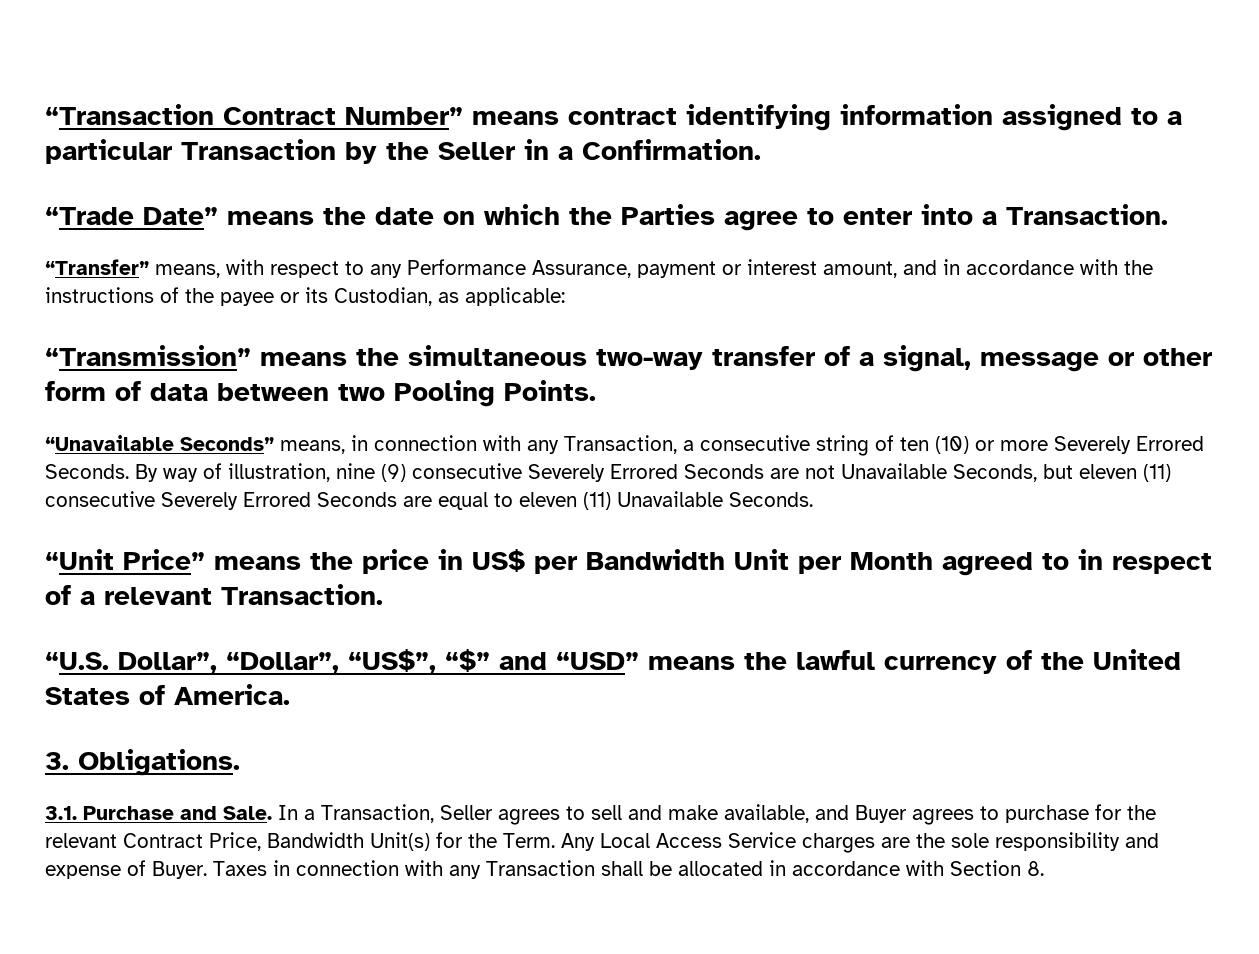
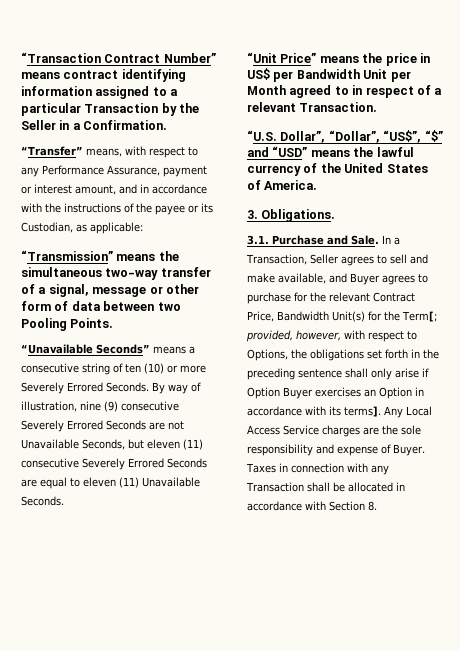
[45,204,1168,231] // “Trade Date” means the date on which the Parties agree to enter into a Transaction. -> (168, 125) none
[280,435,677,454] means, in connection with any Transaction, -> [153,346,186,354] means
[503,833,555,848] Term. -> [402,311,437,322] [246,330,417,342] [247,349,439,361] [247,368,429,380] [247,387,424,399] [247,406,381,417] Term[; provided, however, with respect to Options, the obligations set forth in the preceding sentence shall only arise if Option Buyer exercises an Option in accordance with its terms].

